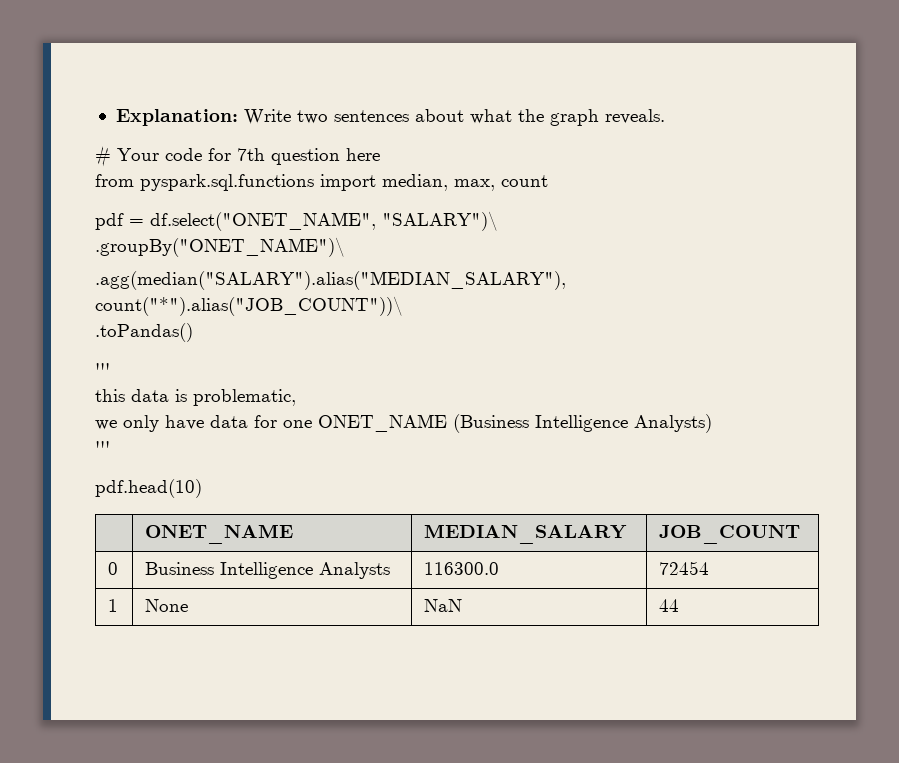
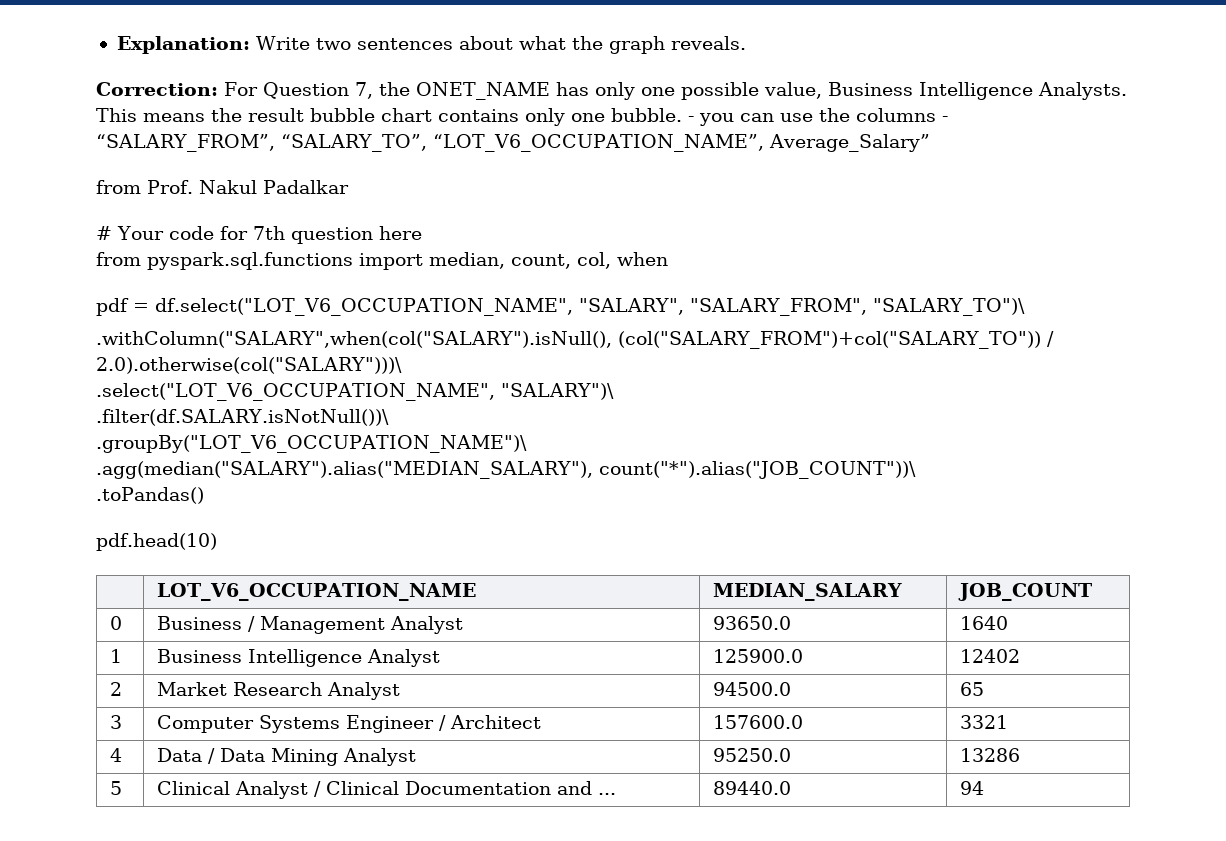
(665, 116) none -> [96,82,1127,100] [96,108,948,126] [96,134,930,152] [96,180,349,194] // Correction: For Question 7, the ONET_NAME has only one possible value, Business Intelligence Analysts. This means the result bubble chart contains only one bubble. - you can use the columns - “SALARY_FROM”, “SALARY_TO”, “LOT_V6_OCCUPATION_NAME”, Average_Salary” // from Prof. Nakul Padalkar
[454,175,548,191] max, count -> [511,252,668,269] count, col, when
[150,212,376,231] df.select("ONET_NAME", -> [155,298,1025,316] [96,331,1054,349] [96,357,402,374] [96,383,495,401] df.select("LOT_V6_OCCUPATION_NAME", "SALARY", "SALARY_FROM", "SALARY_TO")\ // .withColumn("SALARY",when(col("SALARY").isNull(), (col("SALARY_FROM")+col("SALARY_TO")) / 2.0).otherwise(col("SALARY")))\ // .select("LOT_V6_OCCUPATION_NAME",
[95,237,345,257] .groupBy("ONET_NAME")\ -> [96,409,389,426] [96,435,527,453] .filter(df.SALARY.isNotNull())\ // .groupBy("LOT_V6_OCCUPATION_NAME")\
[95,363,110,376] [95,389,296,406] [95,414,712,433] [95,441,110,454] // ''' // this data is problematic, // we only have data for one ONET_NAME (Business Intelligence Analysts) // ''' -> (204, 495) none
[144,524,293,544] ONET_NAME -> [157,583,477,601] LOT_V6_OCCUPATION_NAME
[219,562,390,579] [423,562,499,575] [658,561,709,575] [107,599,118,612] [144,599,188,612] [423,599,462,612] [658,599,679,612] Intelligence Analysts | 116300.0 | 72454 // 1 | None | NaN | 44 -> [248,616,464,634] [713,616,792,630] [960,616,1009,630] [110,649,123,663] [157,649,441,667] [713,649,804,663] [960,649,1021,663] [110,682,123,696] [157,682,401,700] [713,682,792,696] [960,682,985,696] [110,715,123,729] [157,715,542,733] [713,715,804,729] [960,715,1009,729] [110,748,123,762] [157,748,417,766] [713,748,792,762] [960,748,1021,762] [110,781,123,795] [157,781,617,799] [713,781,792,795] [960,781,985,795] / Management Analyst | 93650.0 | 1640 // 1 | Business Intelligence Analyst | 125900.0 | 12402 // 2 | Market Research Analyst | 94500.0 | 65 // 3 | Computer Systems Engineer / Architect | 157600.0 | 3321 // 4 | Data / Data Mining Analyst | 95250.0 | 13286 // 5 | Clinical Analyst / Clinical Documentation and ... | 89440.0 | 94

